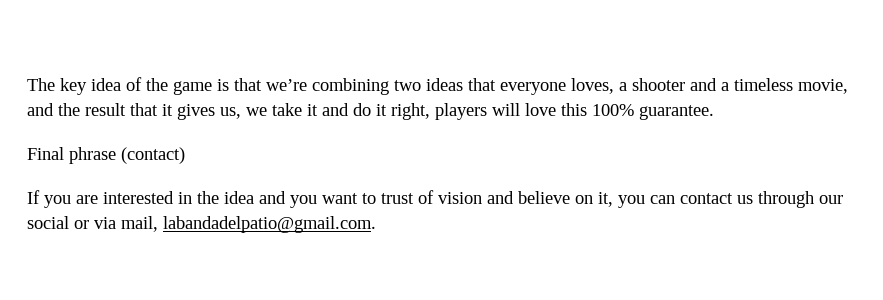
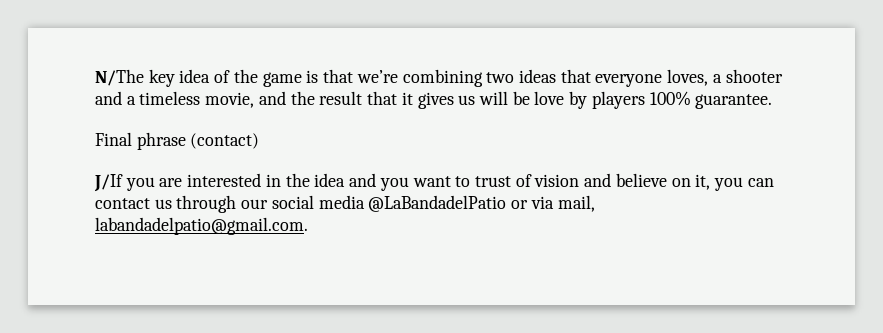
[27,78,55,91] The -> [95,69,144,86] N/The
[220,103,587,120] us, we take it and do it right, players will love this -> [458,91,645,109] us will be love by players
[27,190,40,204] If -> [94,174,123,192] J/If
(69, 222) none -> [318,195,507,212] media @LaBandadelPatio

